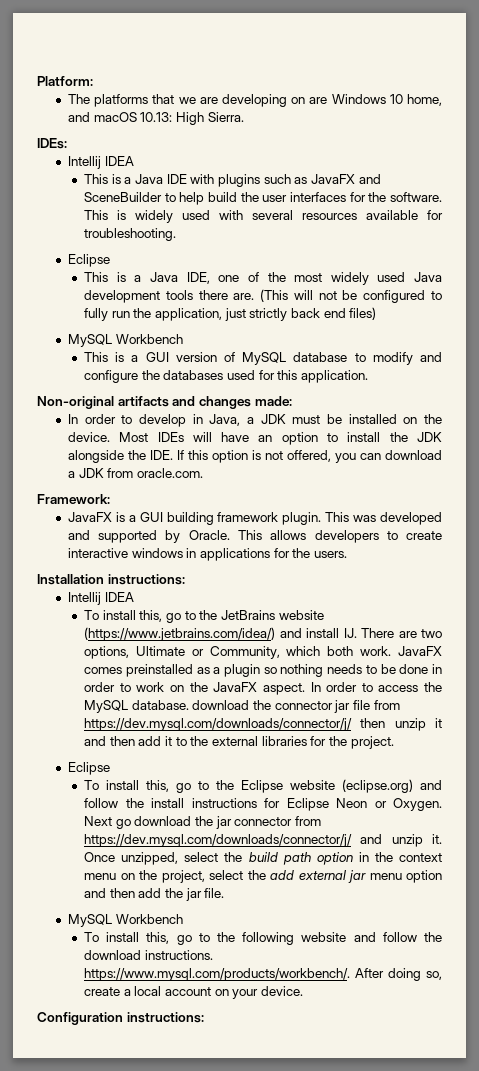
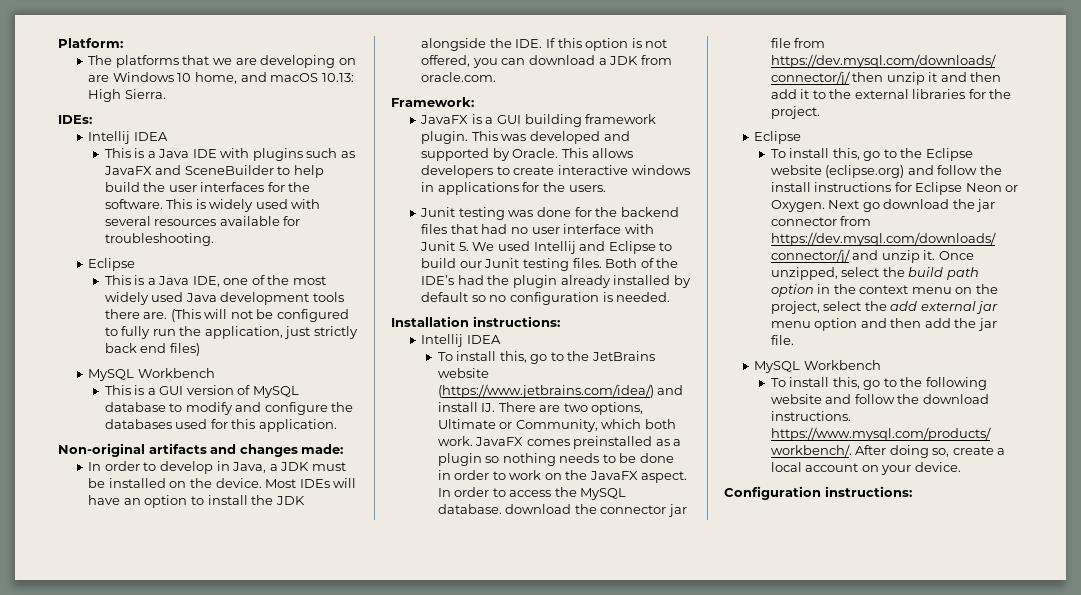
(347, 554) none -> [420,207,679,220] [421,224,654,234] [420,241,673,254] [421,258,679,271] [421,275,691,288] [421,292,671,305] // Junit testing was done for the backend files that had no user interface with Junit 5. We used Intellij and Eclipse to build our Junit testing files. Both of the IDE’s had the plugin already installed by default so no configuration is needed.

